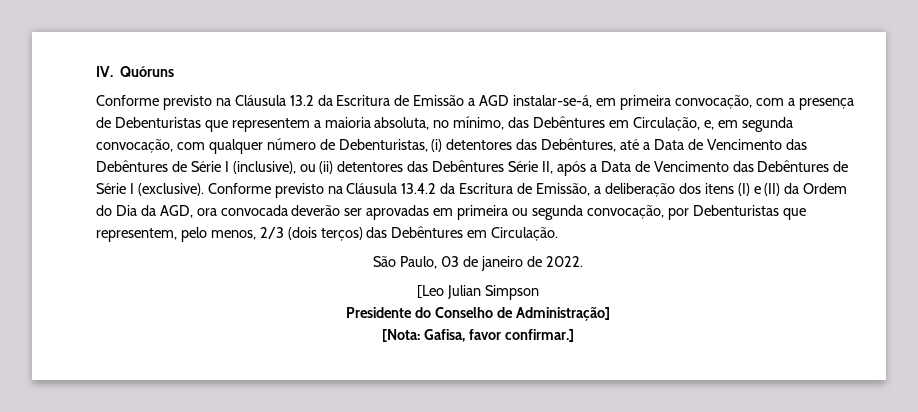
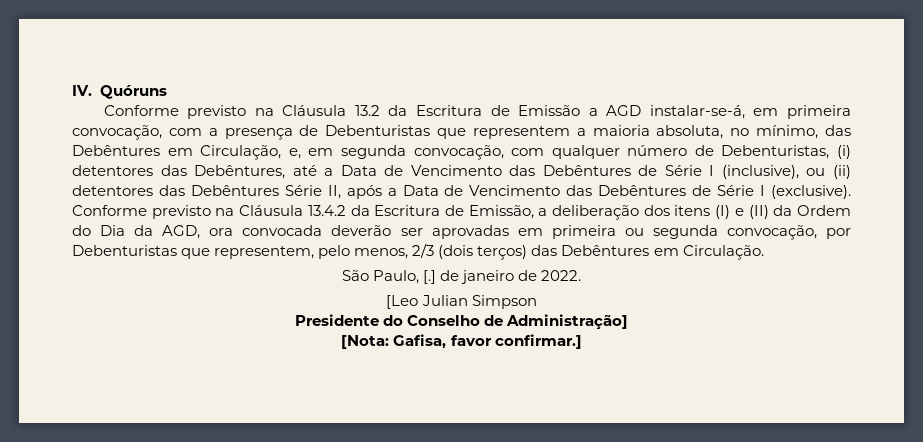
[441,256,460,267] 03 -> [422,270,436,284] [.]

